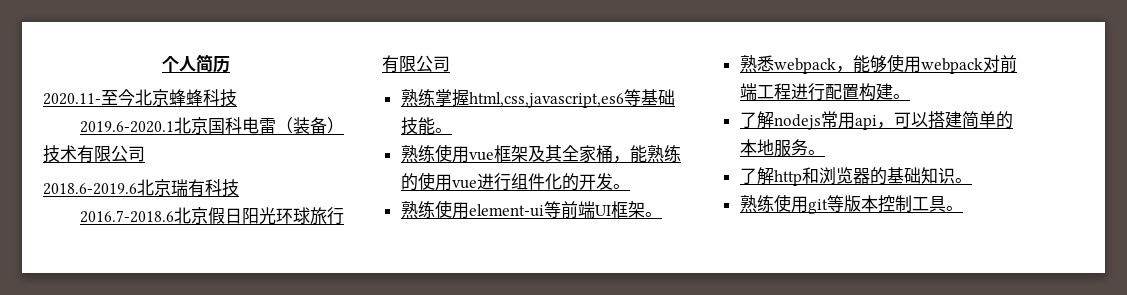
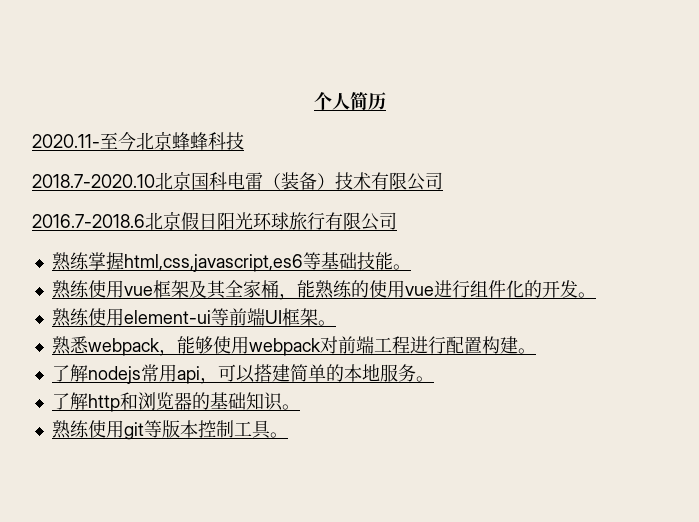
[80,121,175,133] 2019.6-2020.1 -> [32,174,155,188] 2018.7-2020.10
[43,179,239,197] // 2018.6-2019.6北京瑞有科技 -> (443, 181) none

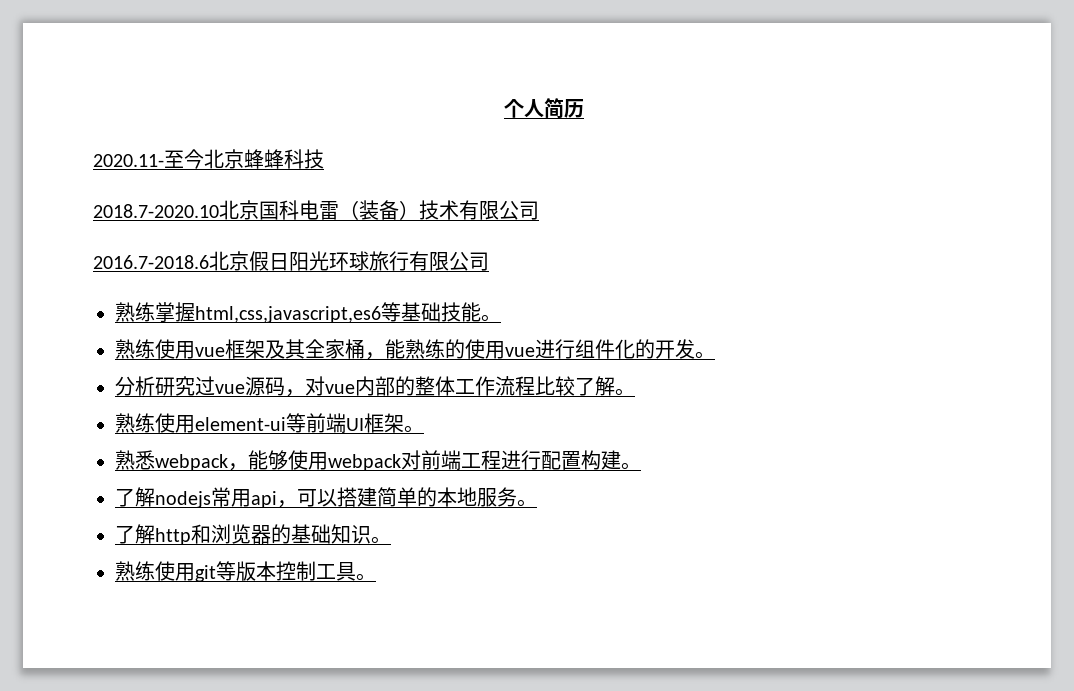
(596, 295) none -> [115,376,635,397] // 分析研究过vue源码，对vue内部的整体工作流程比较了解。

